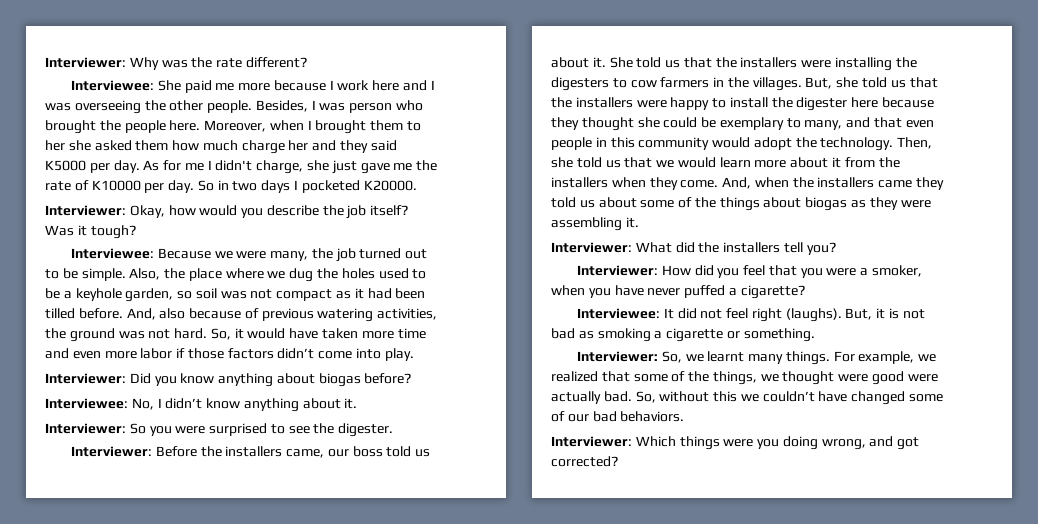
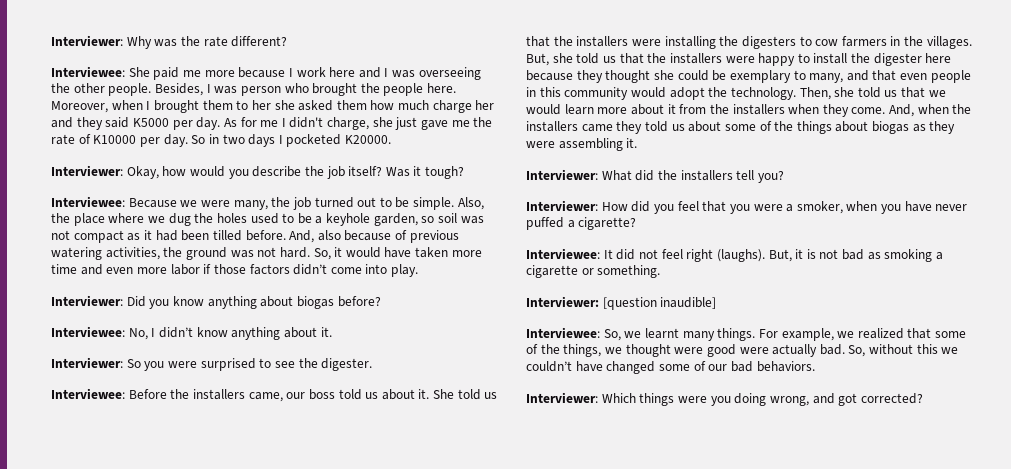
[70,446,152,457] Interviewer: -> [51,388,125,399] Interviewee:
(658, 356) none -> [602,297,717,310] [526,327,600,338] [question inaudible] // Interviewee:

